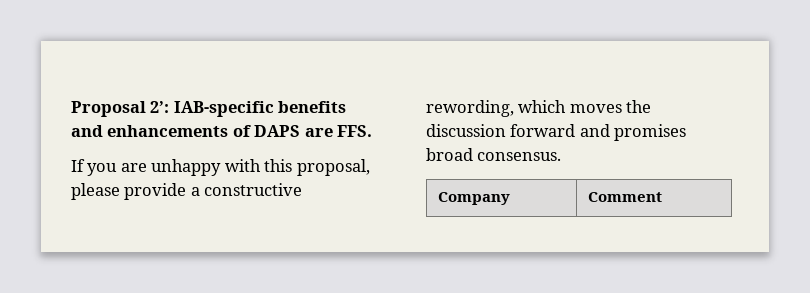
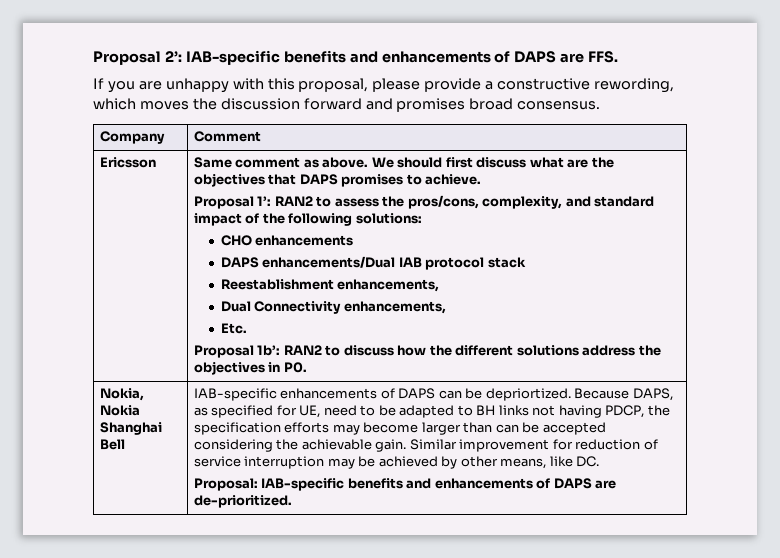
(662, 197) none -> [99,157,156,168] [193,157,614,168] [193,173,482,187] [193,195,655,209] [193,213,422,226] [220,235,354,246] [220,256,526,270] [220,279,440,292] [220,301,446,314] [220,323,247,334] [193,345,661,358] [193,361,307,375] [99,388,144,401] [99,405,140,416] [99,422,162,435] [99,439,125,450] [193,388,673,401] [193,405,670,418] [193,422,606,435] [193,439,658,452] [193,456,600,469] [193,478,617,491] [193,495,292,508] // Ericsson | Same comment as above. We should first discuss what are the objectives that DAPS promises to achieve. // Proposal 1’: RAN2 to assess the pros/cons, complexity, and standard impact of the following solutions: // CHO enhancements // DAPS enhancements/Dual IAB protocol stack // Reestablishment enhancements, // Dual Connectivity enhancements, // Etc. // Proposal 1b’: RAN2 to discuss how the different solutions address the objectives in P0. // Nokia, Nokia Shanghai Bell | IAB-specific enhancements of DAPS can be depriortized. Because DAPS, as specified for UE, need to be adapted to BH links not having PDCP, the specification efforts may become larger than can be accepted considering the achievable gain. Similar improvement for reduction of service interruption may be achieved by other means, like DC. // Proposal: IAB-specific benefits and enhancements of DAPS are de-prioritized.

